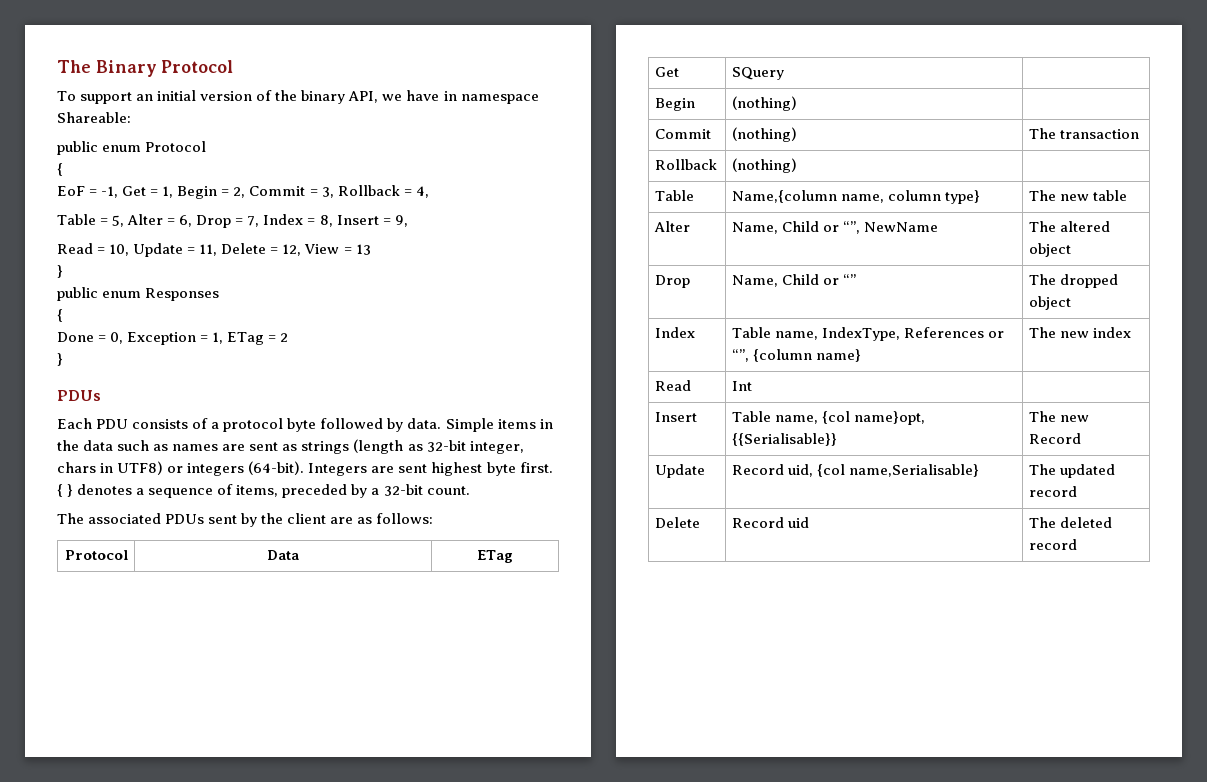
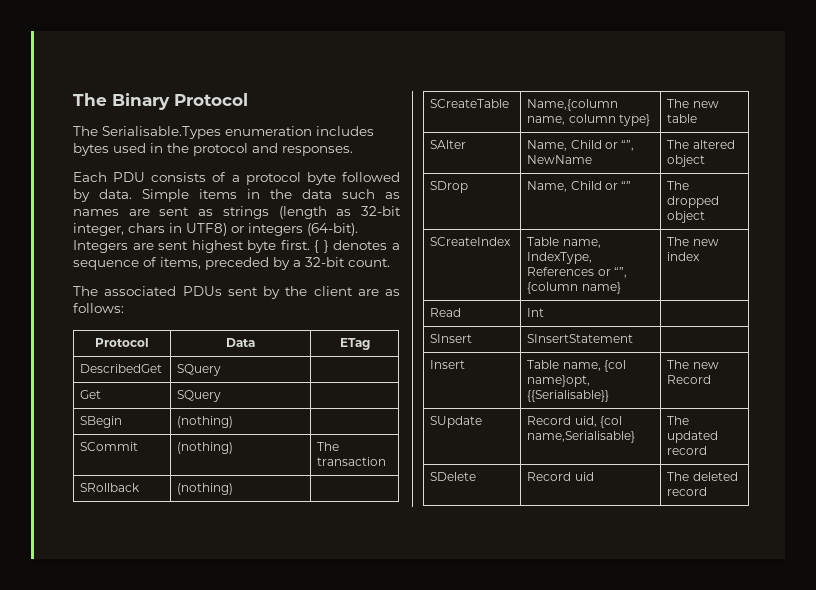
[57,90,539,104] [57,112,131,123] [57,141,207,155] [57,163,63,176] [57,185,429,199] [57,214,408,228] [57,243,371,257] [57,265,63,278] [57,287,220,301] [57,309,63,322] [57,332,289,345] [57,353,63,366] [57,390,101,401] To support an initial version of the binary API, we have in namespace Shareable: // public enum Protocol // { // EoF = -1, Get = 1, Begin = 2, Commit = 3, Rollback = 4, // Table = 5, Alter = 6, Drop = 7, Index = 8, Insert = 9, // Read = 10, Update = 11, Delete = 12, View = 13 // } // public enum Responses // { // Done = 0, Exception = 1, ETag = 2 // } // PDUs -> [73,126,374,139] [73,143,353,156] The Serialisable.Types enumeration includes bytes used in the protocol and responses.
(514, 556) none -> [80,364,163,373] [177,364,222,376] // DescribedGet | SQuery |
[654,98,695,111] [731,96,797,111] [654,129,711,139] Begin | (nothing) | // Commit -> [80,416,123,428] [177,416,234,428] [80,442,139,451] SBegin | (nothing) | // SCommit
[654,159,717,170] [731,158,797,173] [654,190,694,201] Rollback | (nothing) | // Table -> [80,483,141,492] [177,483,234,495] [430,99,510,108] SRollback | (nothing) | // SCreateTable
[653,221,690,232] Alter -> [430,140,467,149] SAlter
[654,275,690,288] Drop -> [430,181,469,193] SDrop
[654,327,695,338] Index -> [430,237,512,246] SCreateIndex
(752, 386) none -> [430,334,473,343] [527,334,634,343] // SInsert | SInsertStatement |
[654,464,705,478] Update -> [430,416,483,428] SUpdate
[654,517,700,528] Delete -> [430,472,477,481] SDelete

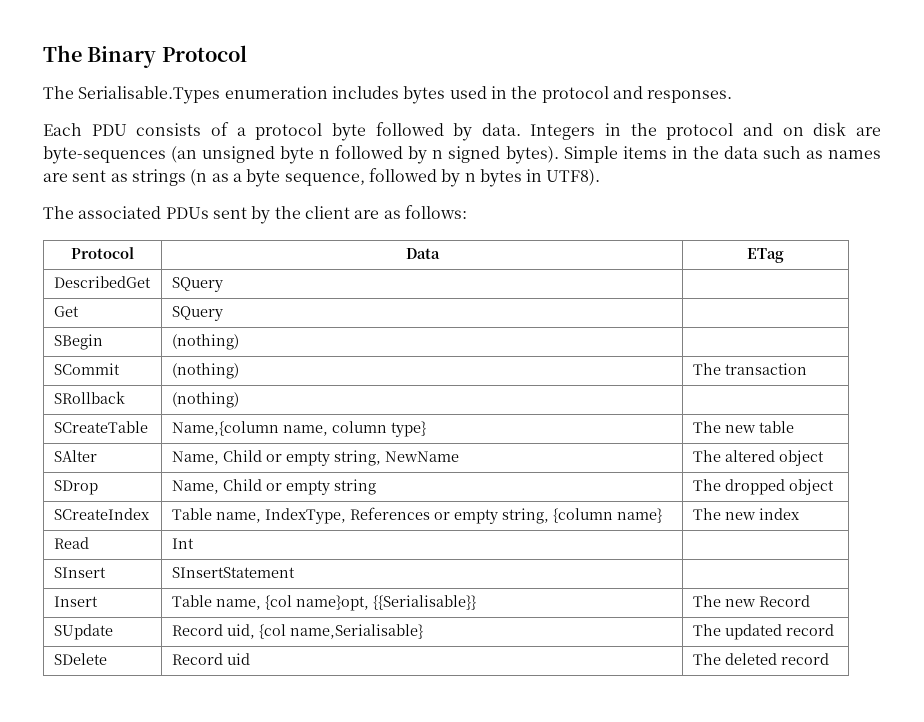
(132, 194) none -> [530,122,881,140] [43,145,559,164] Integers in the protocol and on disk are byte-sequences (an unsigned byte n followed by n signed bytes).
[278,206,402,219] [73,223,358,236] [73,240,400,253] [73,257,390,270] (length as 32-bit integer, chars in UTF8) or integers (64-bit). Integers are sent highest byte first. { } denotes a sequence of items, preceded by a 32-bit count. -> [190,168,601,187] (n as a byte sequence, followed by n bytes in UTF8).
[621,140,635,151] “”, -> [285,450,381,466] empty string,
[621,181,632,190] “” -> [285,479,376,495] empty string
[613,267,627,278] “”, -> [453,508,549,524] empty string,

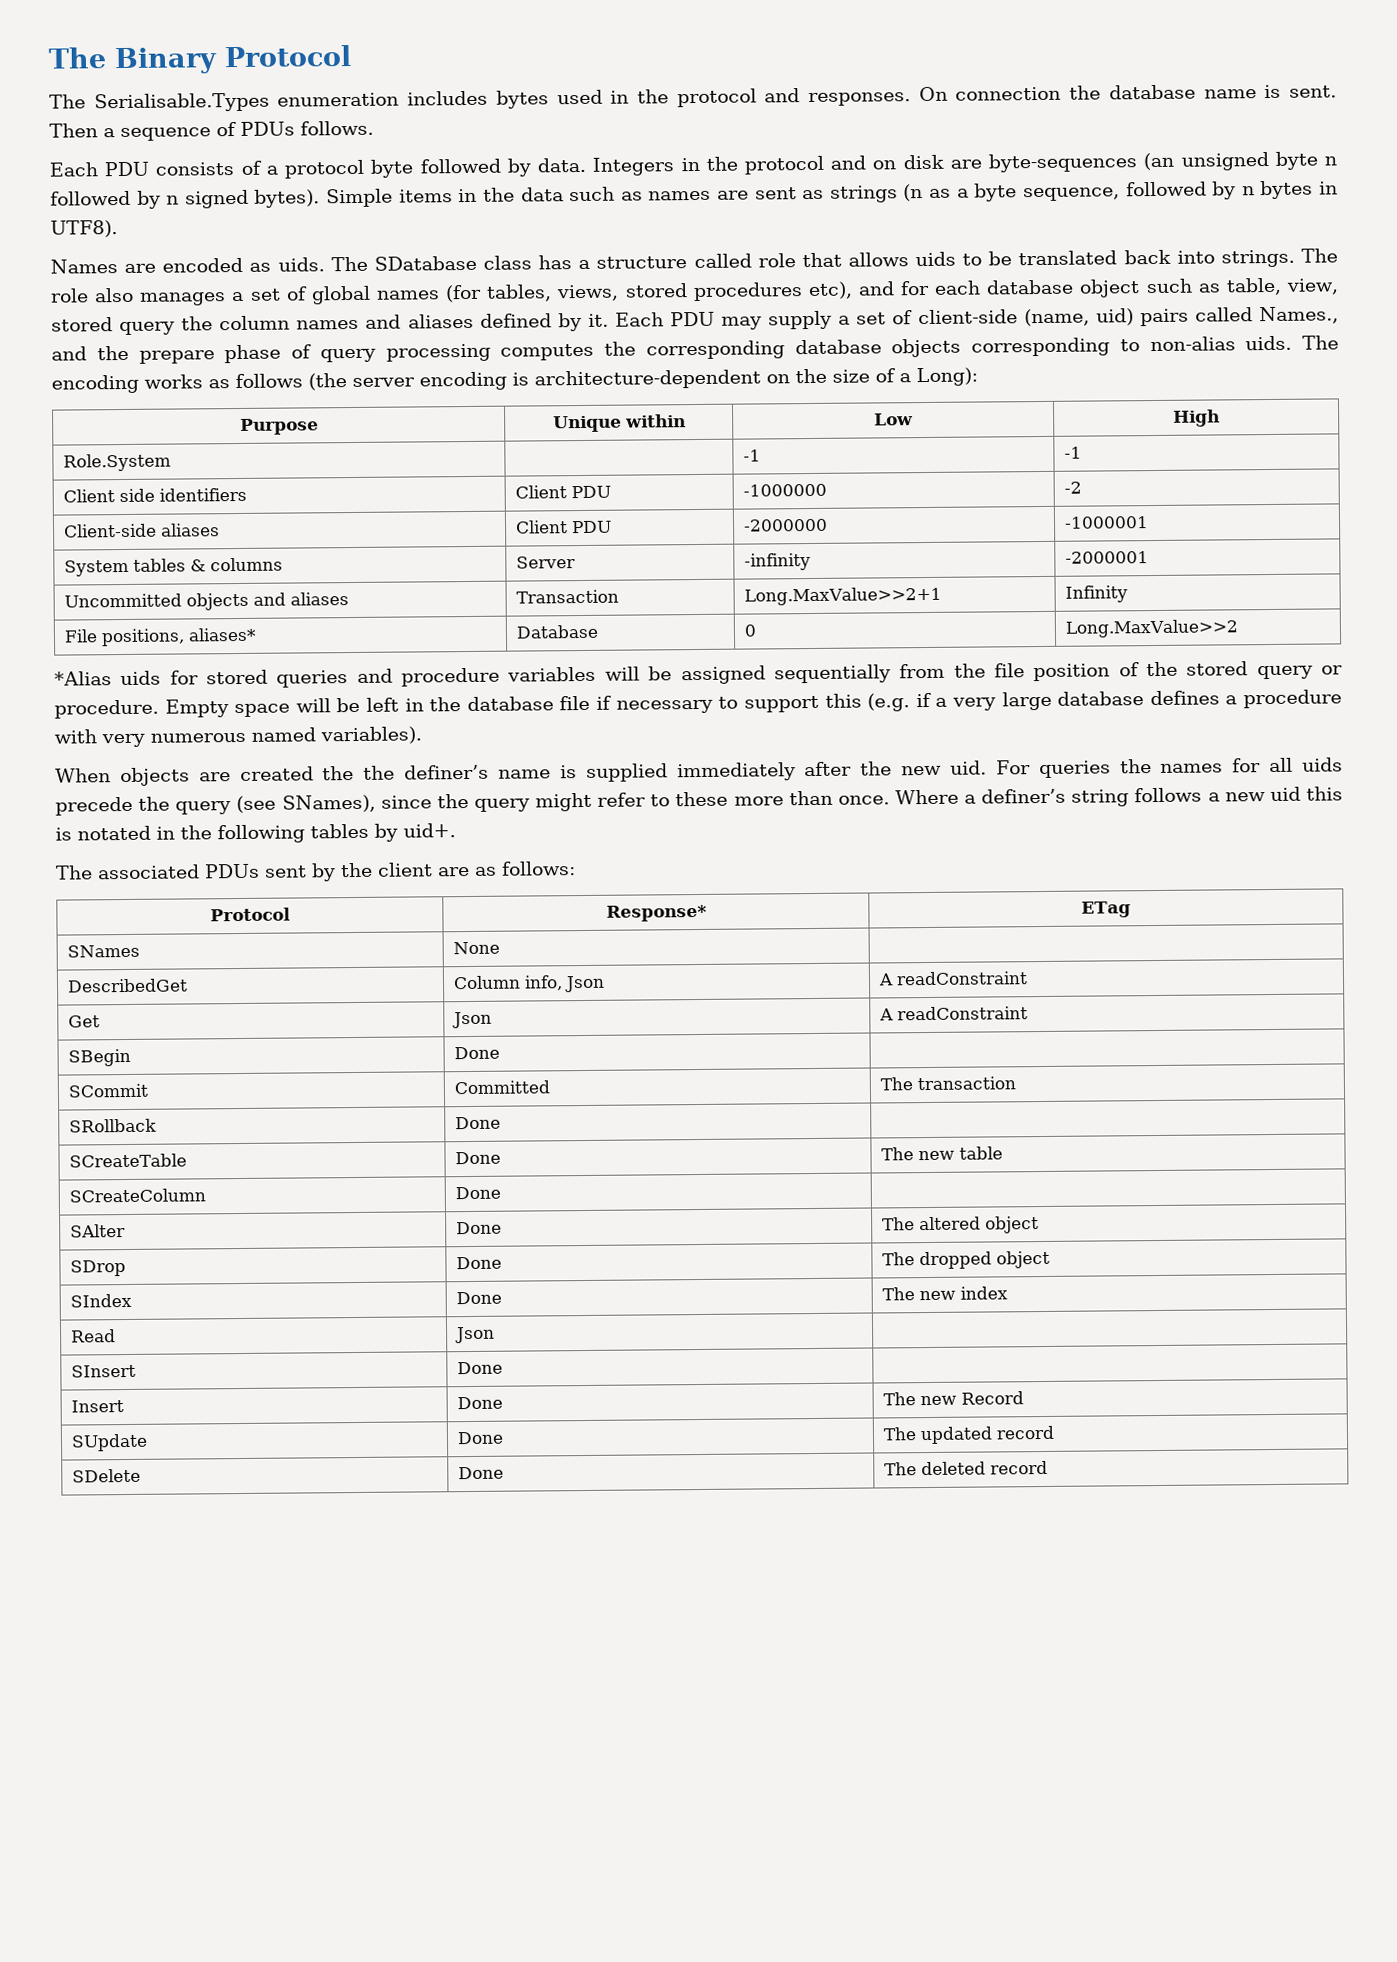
(733, 96) none -> [918,84,1338,102] [49,120,374,142] On connection the database name is sent. Then a sequence of PDUs follows.
(601, 177) none -> [50,248,1339,274] [50,277,1340,306] [51,306,1339,336] [51,335,1339,364] [51,367,978,394] [239,418,319,435] [552,414,686,433] [874,413,913,426] [1173,409,1220,427] [63,453,172,472] [743,449,762,462] [1064,446,1083,459] [63,487,248,503] [515,485,612,499] [743,483,828,497] [1064,481,1083,494] [63,523,221,538] [515,520,613,534] [743,518,829,532] [1064,516,1150,529] [64,557,284,577] [516,556,577,569] [744,552,812,571] [1065,551,1150,564] [64,592,350,611] [516,589,620,604] [744,586,943,606] [1065,585,1129,603] [64,627,258,647] [516,624,600,639] [744,624,757,637] [1065,619,1240,638] [54,661,1343,688] [54,689,1342,719] [54,726,422,748] [55,757,1344,787] [55,786,1344,816] [55,823,456,844] // Names are encoded as uids. The SDatabase class has a structure called role that allows uids to be translated back into strings. The role also manages a set of global names (for tables, views, stored procedures etc), and for each database object such as table, view, stored query the column names and aliases defined by it. Each PDU may supply a set of client-side (name, uid) pairs called Names., and the prepare phase of query processing computes the corresponding database objects corresponding to non-alias uids. The encoding works as follows (the server encoding is architecture-dependent on the size of a Long): // Purpose | Unique within | Low | High // Role.System | | -1 | -1 // Client side identifiers | Client PDU | -1000000 | -2 // Client-side aliases | Client PDU | -2000000 | -1000001 // System tables & columns | Server | -infinity | -2000001 // Uncommitted objects and aliases | Transaction | Long.MaxValue>>2+1 | Infinity // File positions, aliases* | Database | 0 | Long.MaxValue>>2 // *Alias uids for stored queries and procedure variables will be assigned sequentially from the file position of the stored query or procedure. Empty space will be left in the database file if necessary to support this (e.g. if a very large database defines a procedure with very numerous named variables). // When objects are created the the definer’s name is supplied immediately after the new uid. For queries the names for all uids precede the query (see SNames), since the query might refer to these more than once. Where a definer’s string follows a new uid this is notated in the following tables by uid+.
[405,248,440,259] Data -> [605,904,707,922] Response*
(784, 255) none -> [67,944,141,958] [453,941,501,955] // SNames | None |
[171,277,223,292] [53,306,79,317] [171,306,223,321] SQuery | // Get | SQuery | -> [453,975,606,993] [878,971,1029,986] [68,1015,101,1028] [452,1011,493,1029] [879,1006,1029,1021] Column info, Json | A readConstraint // Get | Json | A readConstraint
[171,334,239,350] (nothing) -> [454,1046,501,1060] Done
[171,363,239,379] (nothing) -> [454,1080,551,1095] Committed
[171,392,239,408] (nothing) -> [455,1116,502,1130] Done
[171,421,426,437] Name,{column name, column type} -> [455,1151,502,1165] Done
(794, 427) none -> [69,1188,207,1203] [455,1186,502,1200] // SCreateColumn | Done |
[171,450,459,466] [692,450,824,466] [53,480,98,495] [171,479,376,495] [692,479,834,495] [53,508,150,520] [171,507,662,524] Name, Child or empty string, NewName | The altered object // SDrop | Name, Child or empty string | The dropped object // SCreateIndex | Table name, IndexType, References or empty string, {column name} -> [456,1221,503,1235] [882,1216,1040,1234] [70,1260,127,1277] [456,1256,503,1270] [882,1250,1051,1270] [70,1293,133,1308] [456,1291,503,1305] Done | The altered object // SDrop | Done | The dropped object // SIndex | Done
[171,538,194,549] Int -> [455,1326,496,1344] Json
[171,567,295,578] SInsertStatement -> [457,1361,504,1375] Done
[171,595,476,611] Table name, {col name}opt, {{Serialisable}} -> [457,1396,504,1410] Done
[171,624,423,639] Record uid, {col name,Serialisable} -> [457,1431,505,1445] Done
[171,653,250,665] Record uid -> [458,1466,505,1480] Done

